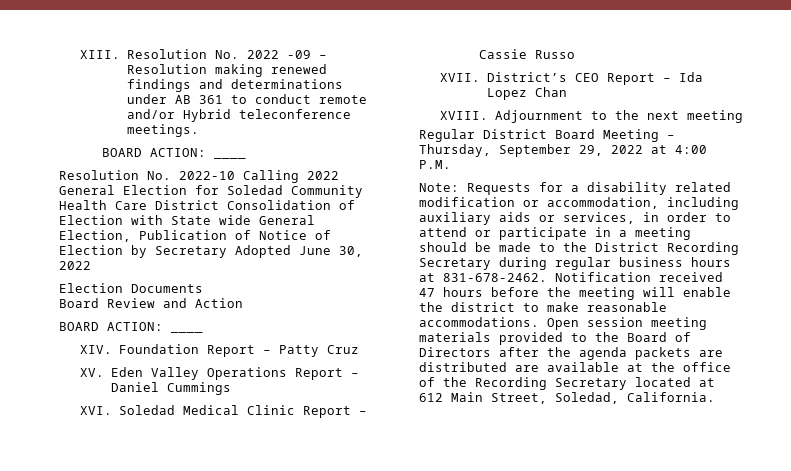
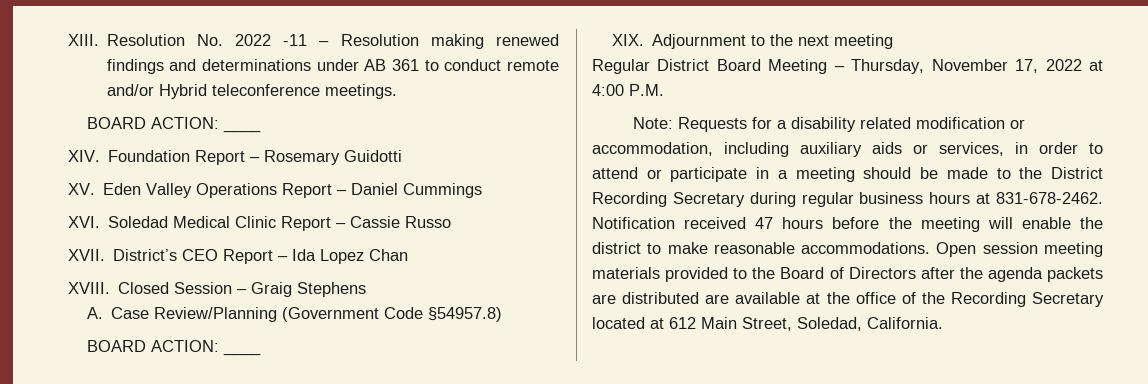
[286,50,311,59] -09 -> [283,34,308,46] -11
[59,170,339,183] [59,185,363,198] [59,200,355,210] [59,215,315,225] [59,230,331,242] [59,245,363,258] [59,261,91,270] [59,283,203,293] [59,298,243,308] [59,322,163,331] [171,331,203,333] // Resolution No. 2022-10 Calling 2022 General Election for Soledad Community Health Care District Consolidation of Election with State wide General Election, Publication of Notice of Election by Secretary Adopted June 30, 2022 // Election Documents // Board Review and Action // BOARD ACTION: ____ -> (262, 131) none
[278,345,359,357] Patty Cruz -> [263,150,402,165] Rosemary Guidotti
(489, 115) none -> [117,282,366,297] [87,307,503,322] [87,340,220,352] [223,352,262,356] [611,34,644,46] Closed Session – Graig Stephens // A. Case Review/Planning (Government Code §54957.8) // BOARD ACTION: ____ // XIX.
[499,144,603,157] September 29, -> [931,59,1039,73] November 17,

